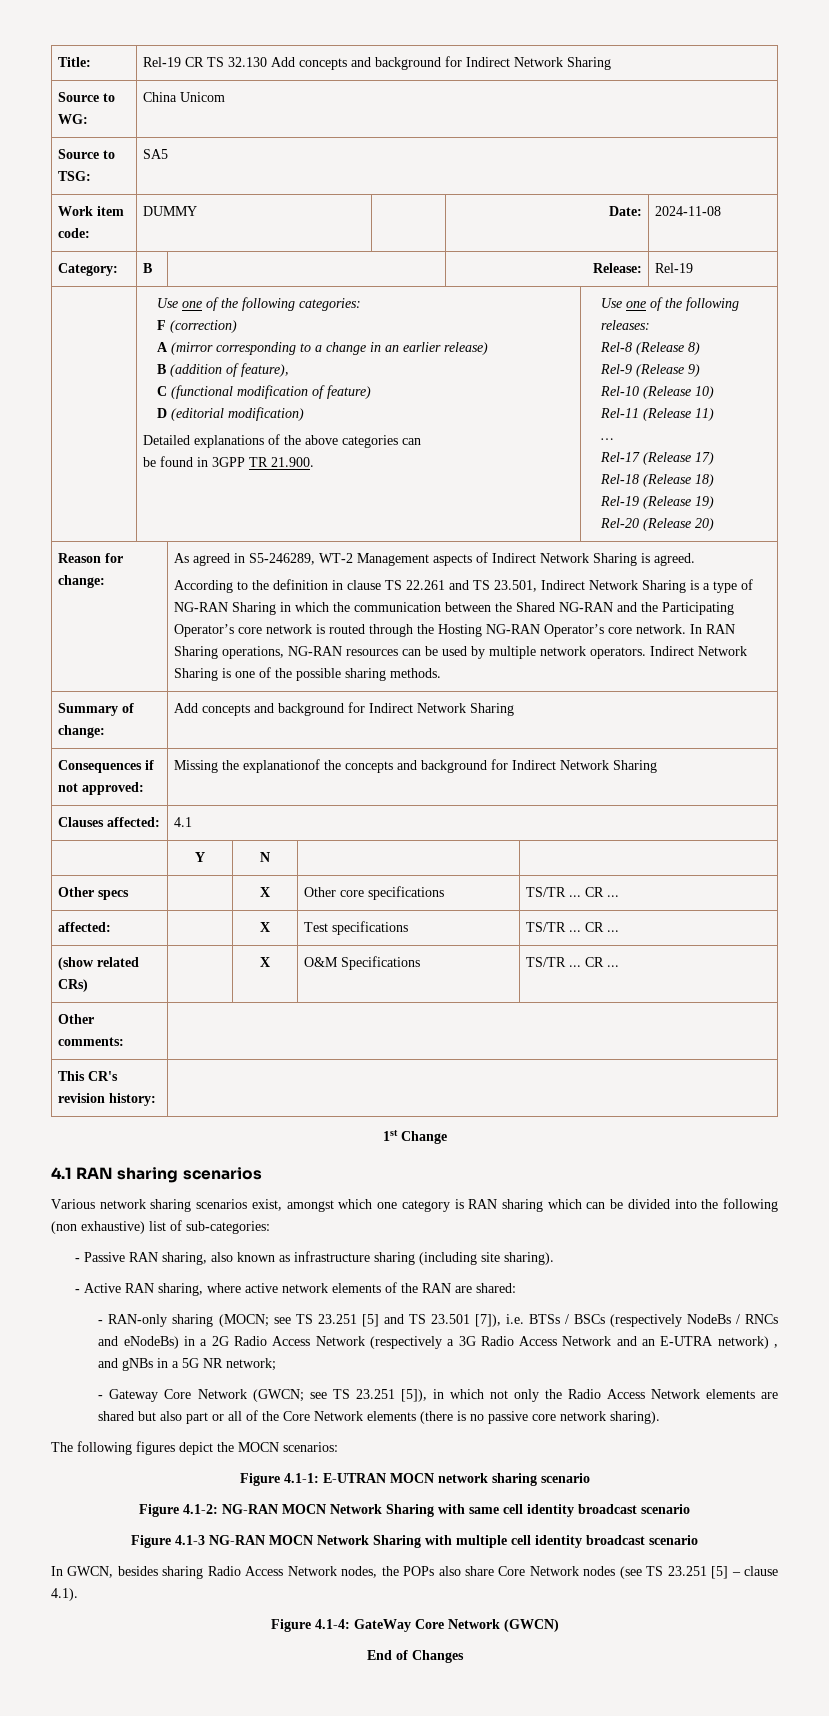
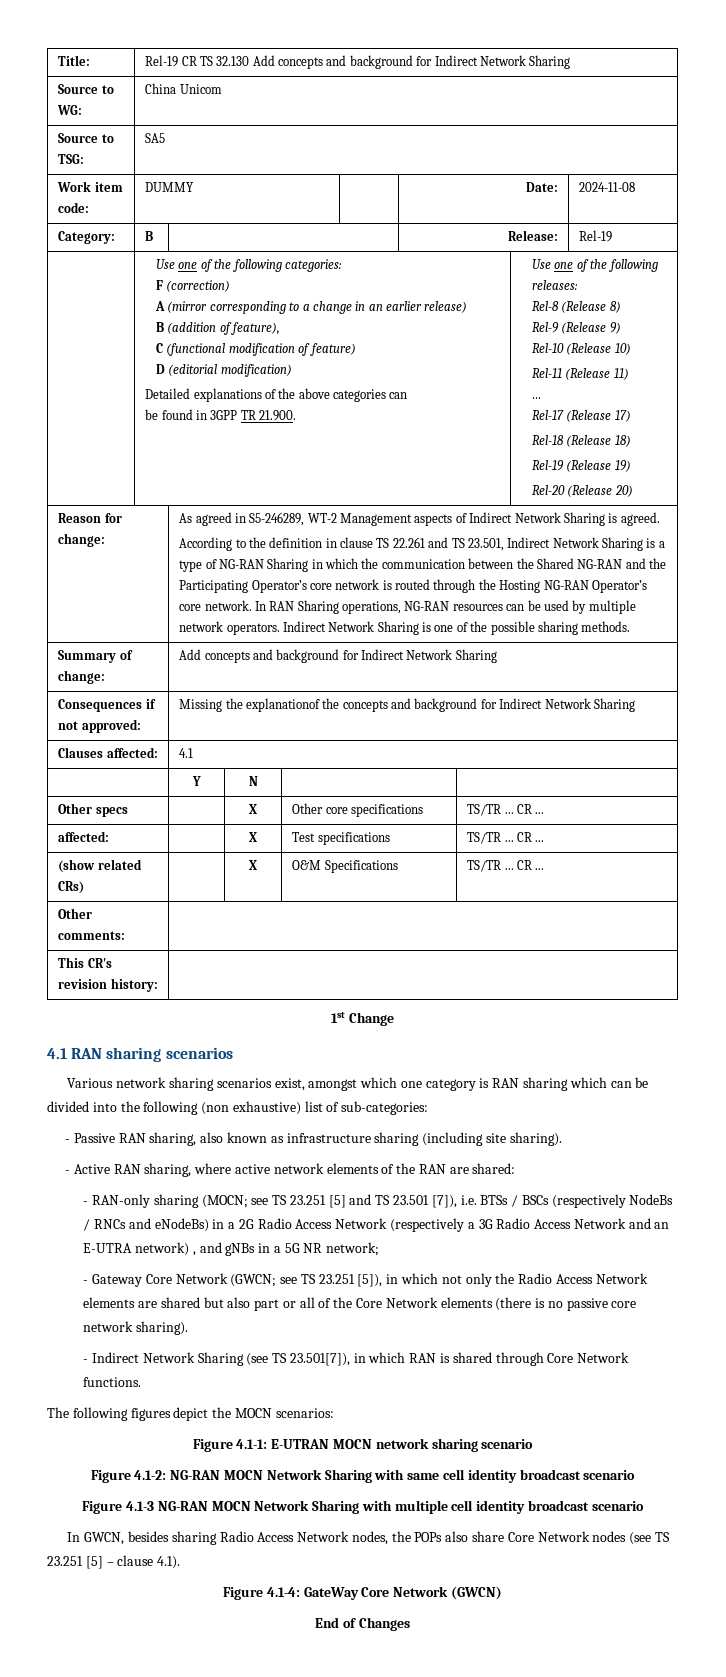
(661, 1417) none -> [83,1352,630,1366] [83,1377,142,1387] // - Indirect Network Sharing (see TS 23.501[7]), in which RAN is shared through Core Network functions.

